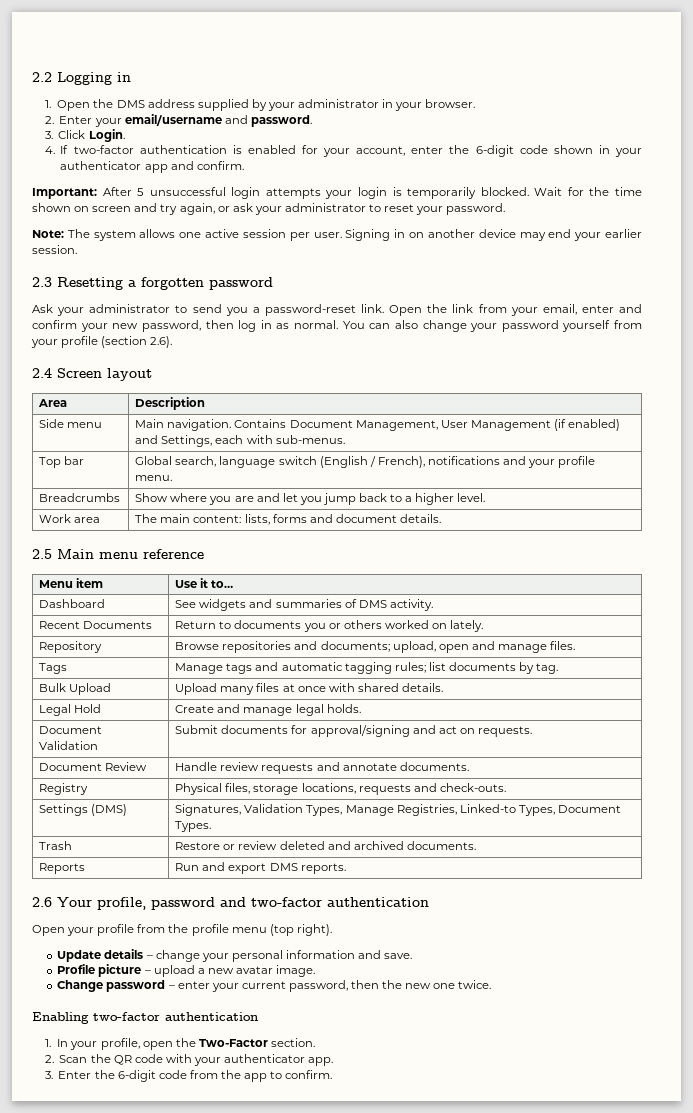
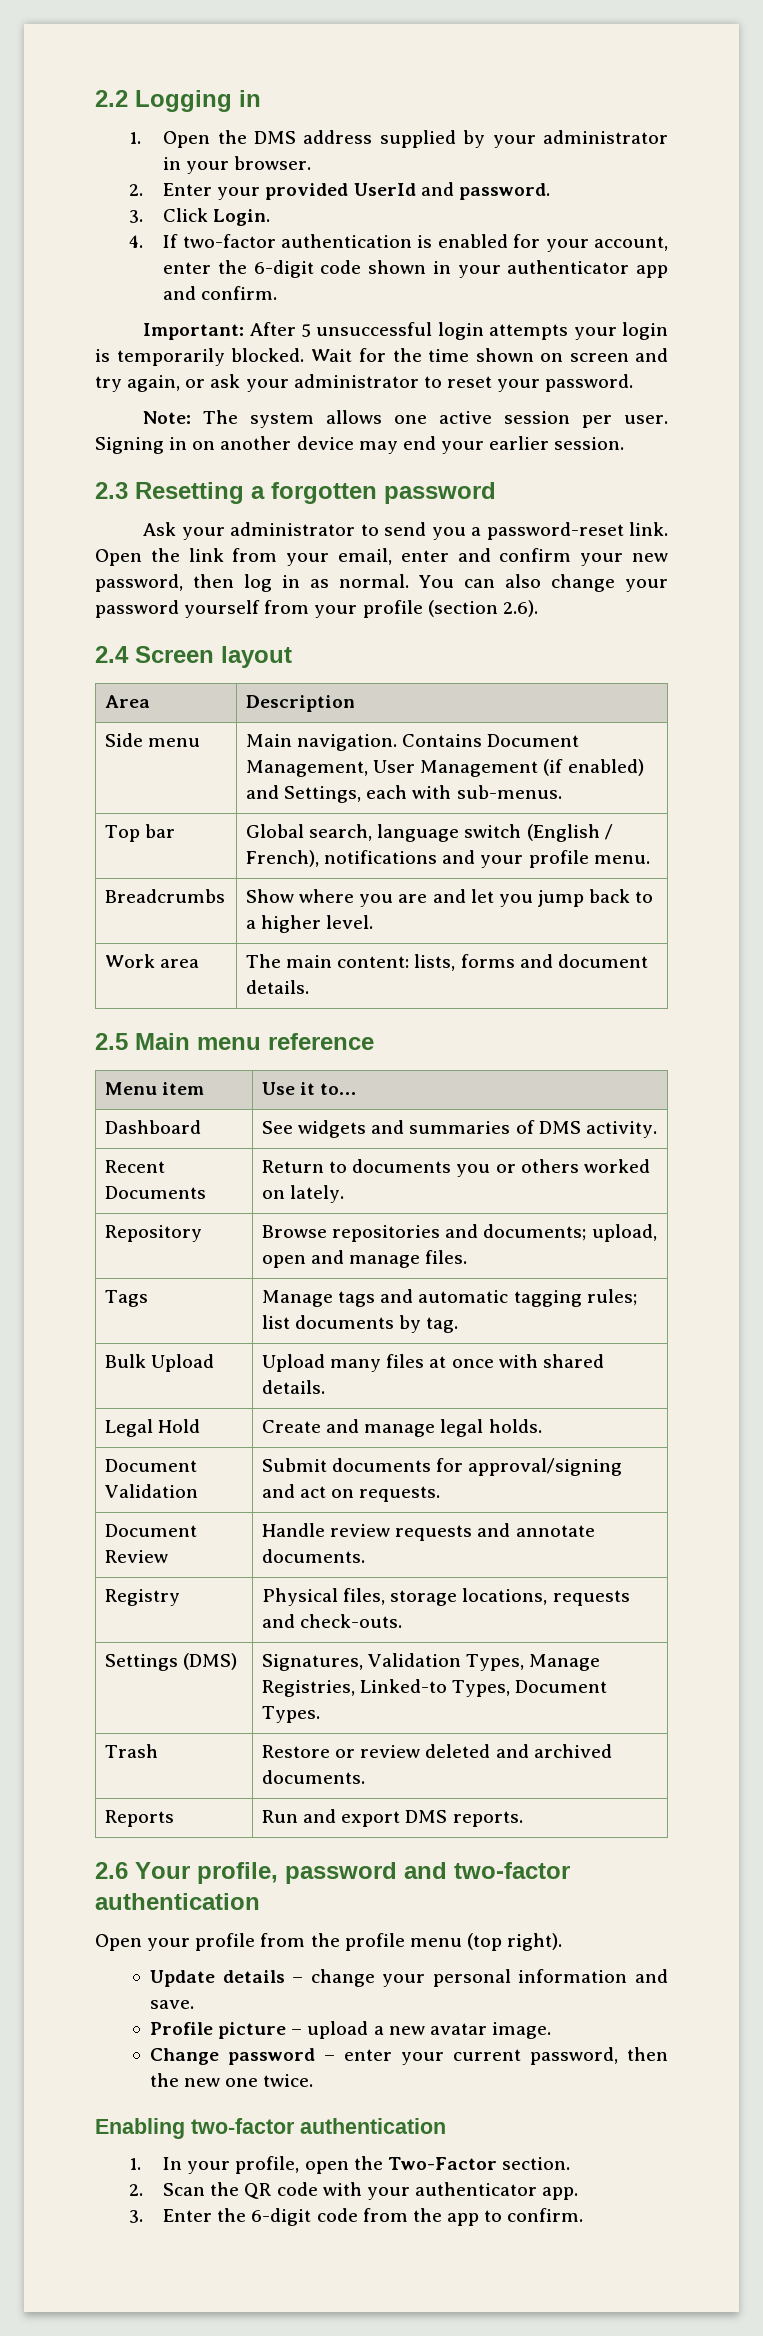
[124,114,222,126] email/username -> [265,183,416,200] provided UserId

